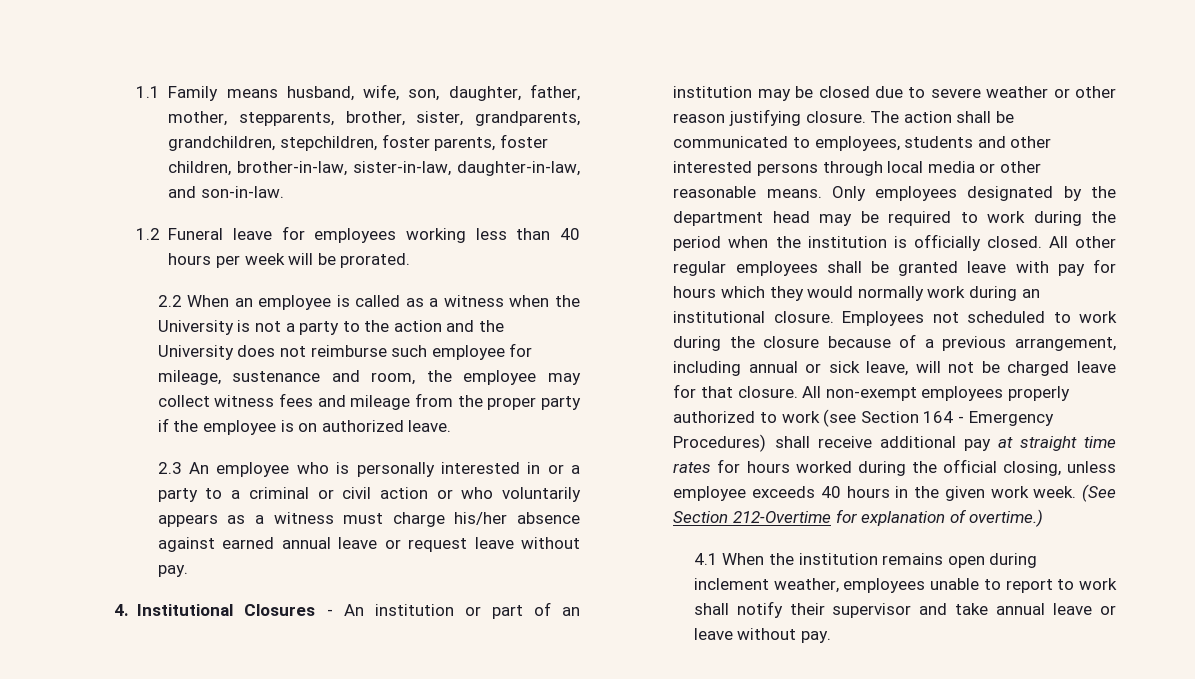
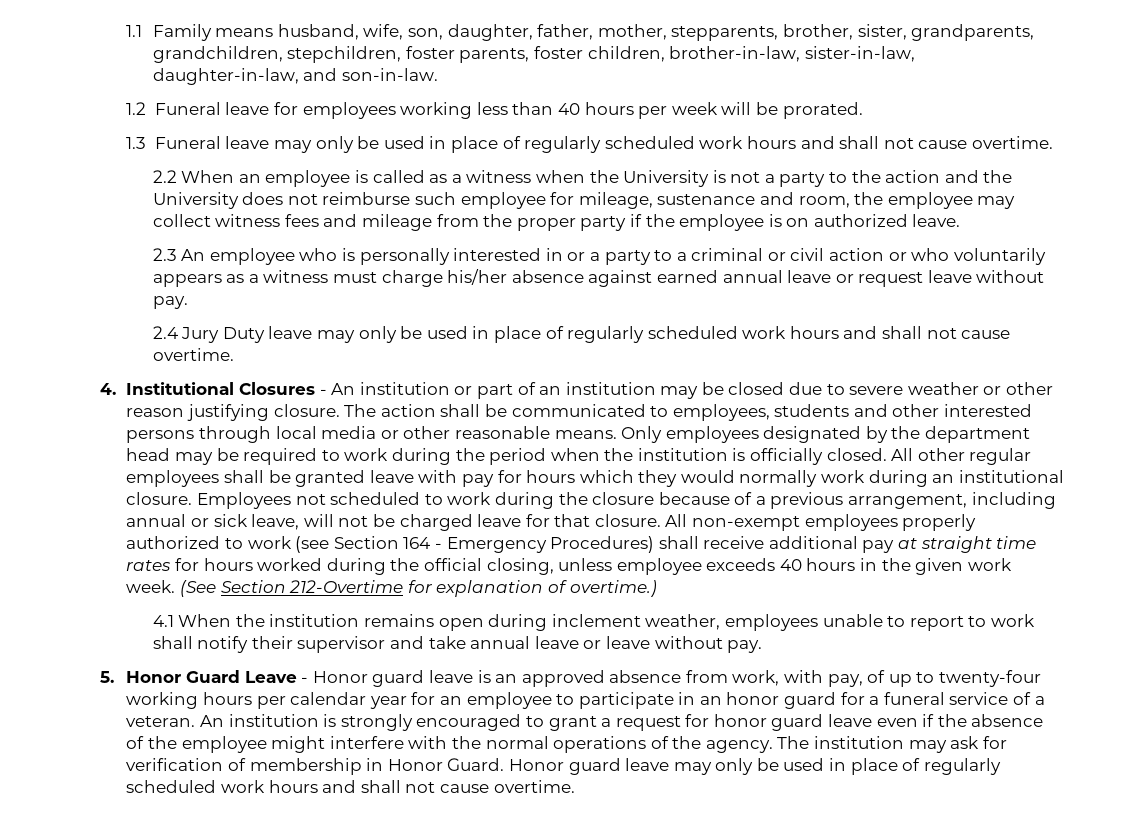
(411, 260) none -> [126,136,1053,153] // 1.3 Funeral leave may only be used in place of regularly scheduled work hours and shall not cause overtime.
(188, 571) none -> [152,326,1011,343] [152,348,234,361] // 2.4 Jury Duty leave may only be used in place of regularly scheduled work hours and shall not cause overtime.
(831, 637) none -> [100,670,1042,687] [126,692,1045,709] [126,714,1044,731] [126,736,1007,753] [126,758,1001,775] [126,780,575,793] // 5. Honor Guard Leave - Honor guard leave is an approved absence from work, with pay, of up to twenty-four working hours per calendar year for an employee to participate in an honor guard for a funeral service of a veteran. An institution is strongly encouraged to grant a request for honor guard leave even if the absence of the employee might interfere with the normal operations of the agency. The institution may ask for verification of membership in Honor Guard. Honor guard leave may only be used in place of regularly scheduled work hours and shall not cause overtime.

